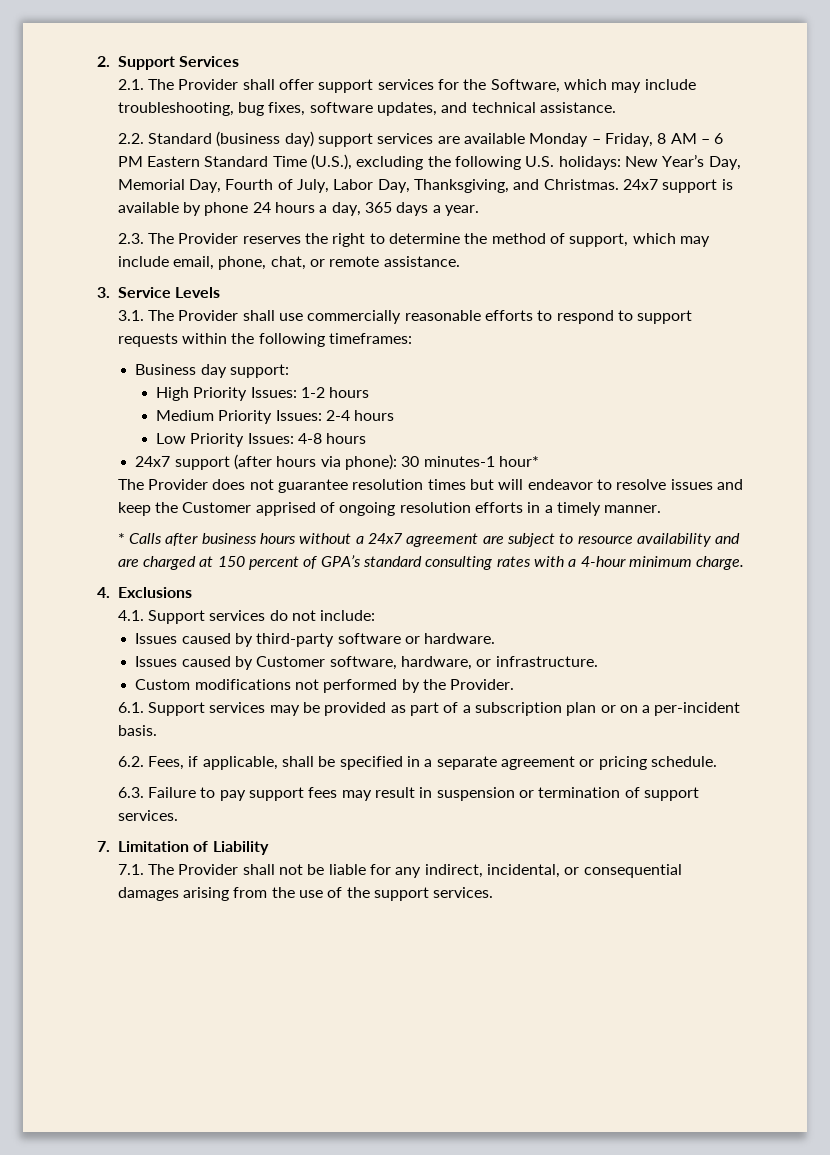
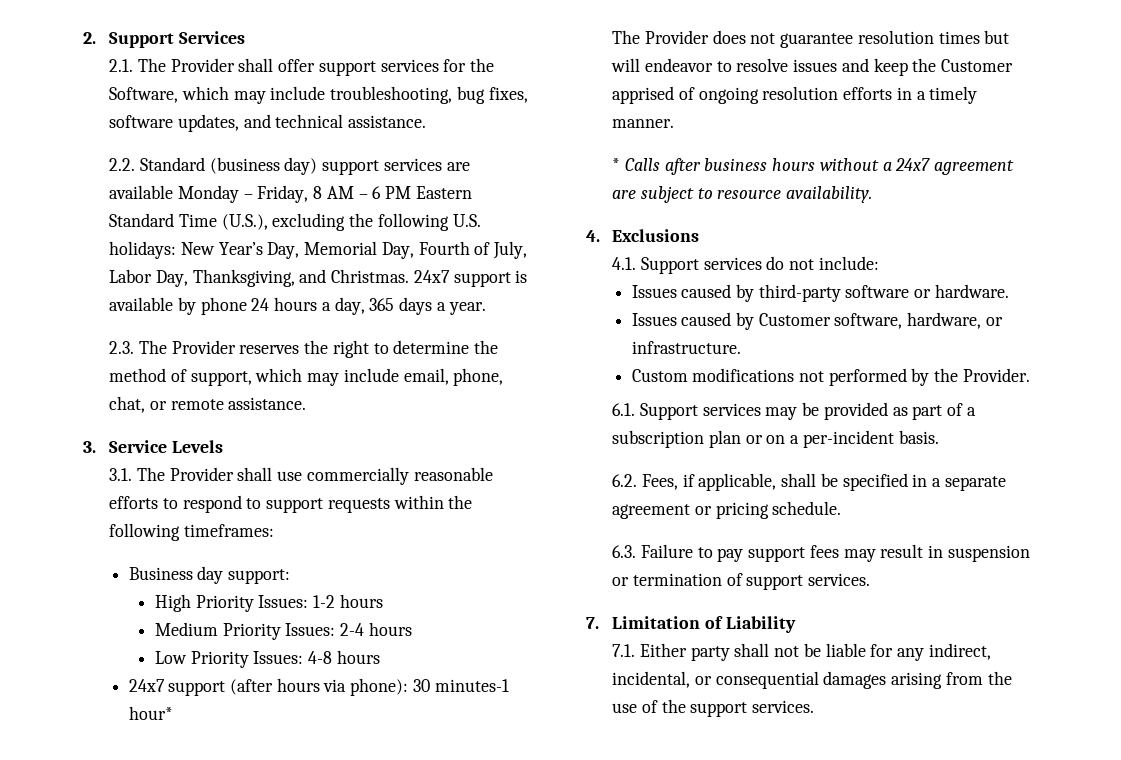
[636,533,741,547] [117,555,745,570] availability and are charged at 150 percent of GPA’s standard consulting rates with a 4-hour minimum charge. -> [786,186,873,203] availability.
[148,864,239,875] The Provider -> [640,643,730,661] Either party

